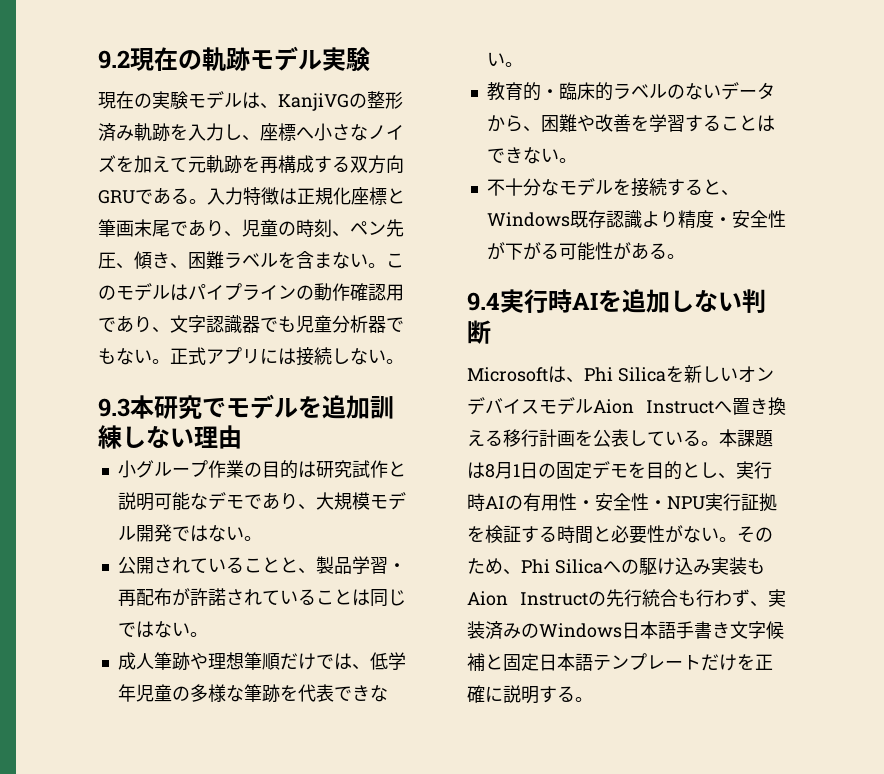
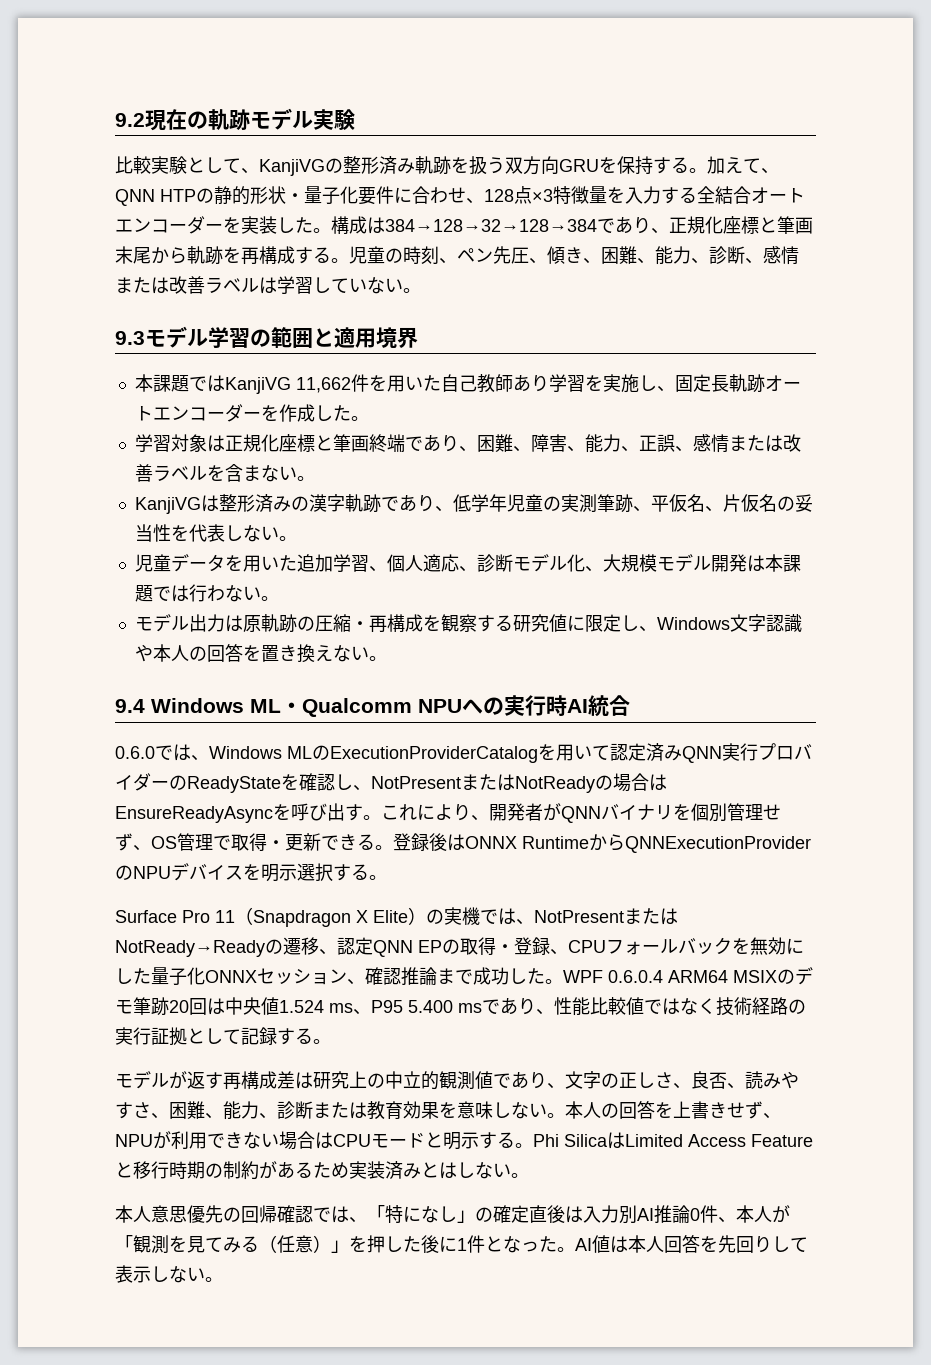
[98,91,260,110] 現在の実験モデルは -> [115,156,241,175] 比較実験として
[188,123,404,141] [98,155,404,174] [98,187,297,205] 入力し、座標へ小さなノイズを加えて元軌跡を再構成する双方向GRUである。入力特徴は -> [469,156,779,175] [115,186,805,206] [115,216,669,234] 扱う双方向GRUを保持する。加えて、QNN HTPの静的形状・量子化要件に合わせ、128点×3特徴量を入力する全結合オートエンコーダーを実装した。構成は384→128→32→128→384であり、
[170,219,242,237] であり、 -> [151,246,349,265] から軌跡を再構成する。
(224, 260) none -> [637,246,799,265] [115,276,421,294] [115,326,418,348] [134,374,801,394] [134,404,369,422] [134,434,801,453] [134,464,153,482] 、能力、診断、感情または改善ラベルは学習していない。 // 9.3モデル学習の範囲と適用境界 // 本課題ではKanjiVG 11,662件を用いた自己教師あり学習を実施し、固定長軌跡オートエンコーダーを作成した。 // 学習対象は正規化座標と筆画終端であり、困難、障害、能力、正誤、感情または改善
[386,253,404,268] [98,283,404,301] [98,315,404,334] [98,347,404,366] [98,394,394,420] [98,425,242,449] [117,460,406,479] [117,492,298,511] このモデルはパイプラインの動作確認用であり、文字認識器でも児童分析器でもない。正式アプリには接続しない。 // 9.3本研究でモデルを追加訓練しない理由 // 小グループ作業の目的は研究試作と説明可能なデモであり -> [134,494,813,514] [134,524,297,542] [134,554,585,572] // KanjiVGは整形済みの漢字軌跡であり、低学年児童の実測筆跡、平仮名、片仮名の妥当性を代表しない。 // 児童データを用いた追加学習、個人適応、診断モデル化
[171,525,262,542] [117,556,406,574] [117,588,406,607] [117,621,208,638] [117,652,406,671] [117,684,388,703] [486,52,523,67] [486,82,775,101] [486,114,775,132] [486,147,577,164] [486,178,739,197] [486,210,786,229] [486,242,685,261] [467,289,766,313] [467,320,491,344] [467,365,774,383] [467,397,786,416] [467,429,773,447] [467,461,772,480] [467,493,777,512] [467,525,773,544] [467,557,765,576] [467,589,786,607] [467,621,784,639] [467,653,773,671] [467,685,575,704] ではない。 // 公開されていることと、製品学習・再配布が許諾されていることは同じではない。 // 成人筆跡や理想筆順だけでは、低学年児童の多様な筆跡を代表できない。 // 教育的・臨床的ラベルのないデータから、困難や改善を学習することはできない。 // 不十分なモデルを接続すると、Windows既存認識より精度・安全性が下がる可能性がある。 // 9.4実行時AIを追加しない判断 // Microsoftは、Phi Silicaを新しいオンデバイスモデルAion Instructへ置き換える移行計画を公表している。本課題は8月1日の固定デモを目的とし、実行時AIの有用性・安全性・NPU実行証拠を検証する時間と必要性がない。そのため、Phi Silicaへの駆け込み実装もAion Instructの先行統合も行わず、実装済みのWindows日本語手書き文字候補と固定日本語テンプレートだけを正確に説明する -> [746,554,801,572] [134,584,279,602] [134,614,802,633] [134,644,387,663] [115,695,630,717] [115,743,812,763] [115,773,667,793] [115,803,781,823] [115,833,811,853] [115,863,387,882] [115,907,678,927] [115,937,804,957] [115,967,813,986] [115,997,806,1016] [115,1027,331,1046] [115,1071,799,1090] [115,1101,781,1120] [115,1131,813,1150] [115,1161,529,1180] [115,1205,790,1224] [115,1235,808,1254] [115,1265,205,1283] は本課題では行わない。 // モデル出力は原軌跡の圧縮・再構成を観察する研究値に限定し、Windows文字認識や本人の回答を置き換えない。 // 9.4 Windows ML・Qualcomm NPUへの実行時AI統合 // 0.6.0では、Windows MLのExecutionProviderCatalogを用いて認定済みQNN実行プロバイダーのReadyStateを確認し、NotPresentまたはNotReadyの場合はEnsureReadyAsyncを呼び出す。これにより、開発者がQNNバイナリを個別管理せず、OS管理で取得・更新できる。登録後はONNX RuntimeからQNNExecutionProviderのNPUデバイスを明示選択する。 // Surface Pro 11（Snapdragon X Elite）の実機では、NotPresentまたはNotReady→Readyの遷移、認定QNN EPの取得・登録、CPUフォールバックを無効にした量子化ONNXセッション、確認推論まで成功した。WPF 0.6.0.4 ARM64 MSIXのデモ筆跡20回は中央値1.524 ms、P95 5.400 msであり、性能比較値ではなく技術経路の実行証拠として記録する。 // モデルが返す再構成差は研究上の中立的観測値であり、文字の正しさ、良否、読みやすさ、困難、能力、診断または教育効果を意味しない。本人の回答を上書きせず、NPUが利用できない場合はCPUモードと明示する。Phi SilicaはLimited Access Featureと移行時期の制約があるため実装済みとはしない。 // 本人意思優先の回帰確認では、「特になし」の確定直後は入力別AI推論0件、本人が「観測を見てみる（任意）」を押した後に1件となった。AI値は本人回答を先回りして表示しない

